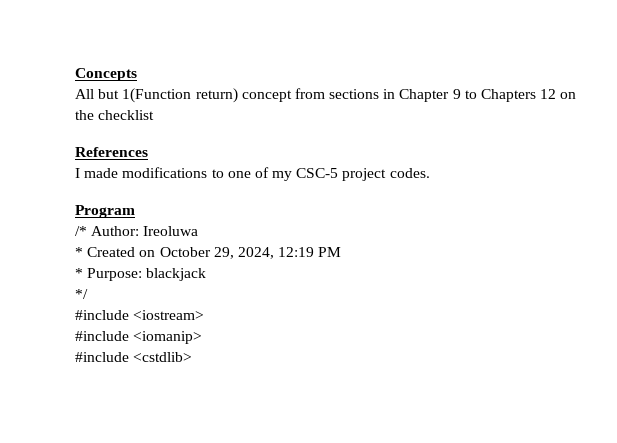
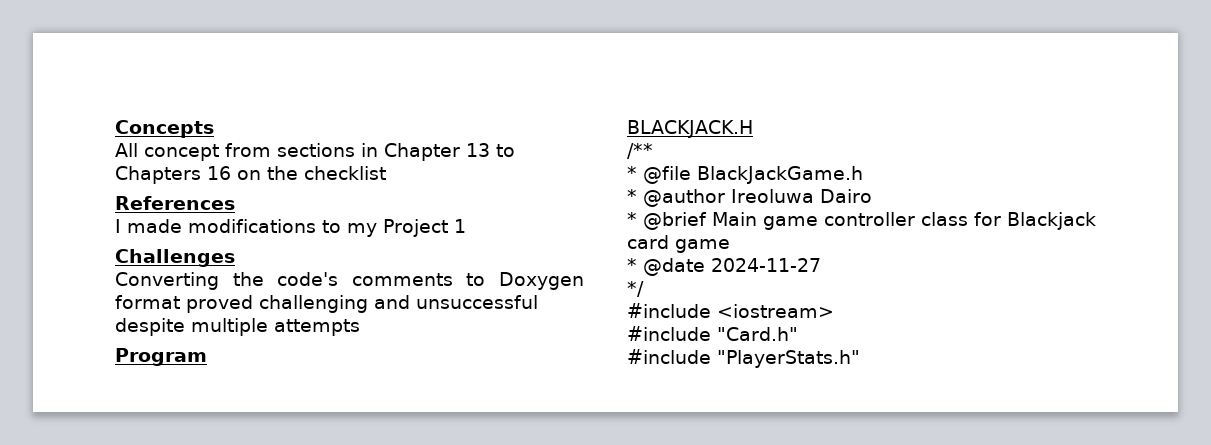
[98,88,238,103] but 1(Function return) -> (138, 150) none
[452,89,461,99] 9 -> [466,143,490,157] 13
[540,89,557,99] 12 -> [207,166,231,180] 16
[227,167,430,181] [75,205,135,218] [75,226,199,236] [75,247,342,259] [75,268,207,281] one of my CSC-5 project codes. // Program // /* Author: Ireoluwa // * Created on October 29, 2024, 12:19 PM // * Purpose: blackjack -> [347,219,466,237] [115,249,235,267] [115,272,584,290] [115,295,538,313] [115,318,360,336] [115,348,207,366] [627,120,753,138] [627,143,653,159] [627,166,863,184] [627,189,872,207] [627,212,1096,230] [627,235,730,253] [627,258,821,276] my Project 1 // Challenges // Converting the code's comments to Doxygen format proved challenging and unsuccessful despite multiple attempts // Program // BLACKJACK.H // /** // * @file BlackJackGame.h // * @author Ireoluwa Dairo // * @brief Main game controller class for Blackjack card game // * @date 2024-11-27
[133,331,203,344] [75,352,193,362] <iomanip> // #include <cstdlib> -> [717,327,798,341] [627,349,860,368] "Card.h" // #include "PlayerStats.h"

